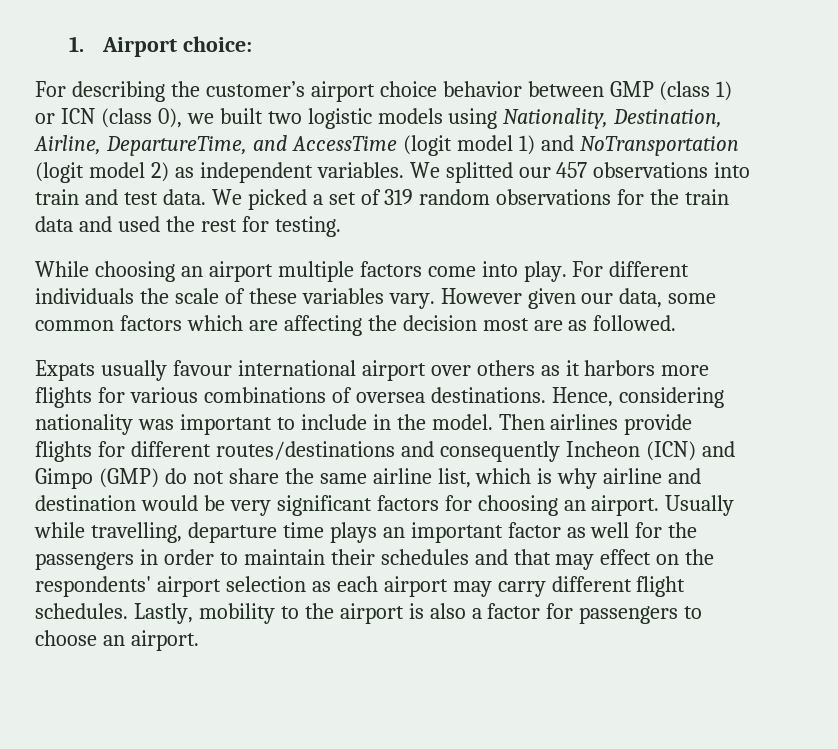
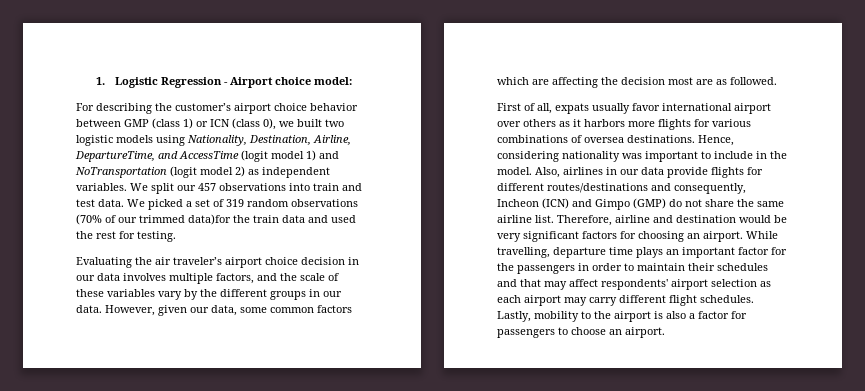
[102,36,253,57] Airport choice: -> [115,77,353,88] Logistic Regression - Airport choice model:
[445,162,513,183] splitted -> [151,183,174,194] split
[617,189,645,205] for -> [76,214,231,225] (70% of our trimmed data)for
[35,261,690,282] [35,288,134,304] While choosing an airport multiple factors come into play. For different individuals -> [76,257,359,268] [76,273,277,284] Evaluating the air traveler’s airport choice decision in our data involves multiple factors, and
[388,288,522,309] vary. However -> [158,289,342,300] [76,305,155,316] vary by the different groups in our data. However,
[35,360,232,381] Expats usually favour -> [497,103,660,114] First of all, expats usually favor
[498,414,619,430] Then airlines -> [535,167,664,178] Also, airlines in our data
[439,441,560,462] consequently -> [674,183,746,194] consequently,
[437,468,598,489] list, which is why -> [535,215,612,226] list. Therefore,
[665,495,735,516] [34,522,85,538] Usually while -> [746,231,778,239] While
[566,522,630,538] as well -> (769, 251) none
[600,549,715,565] effect on the -> [569,279,598,287] affect

